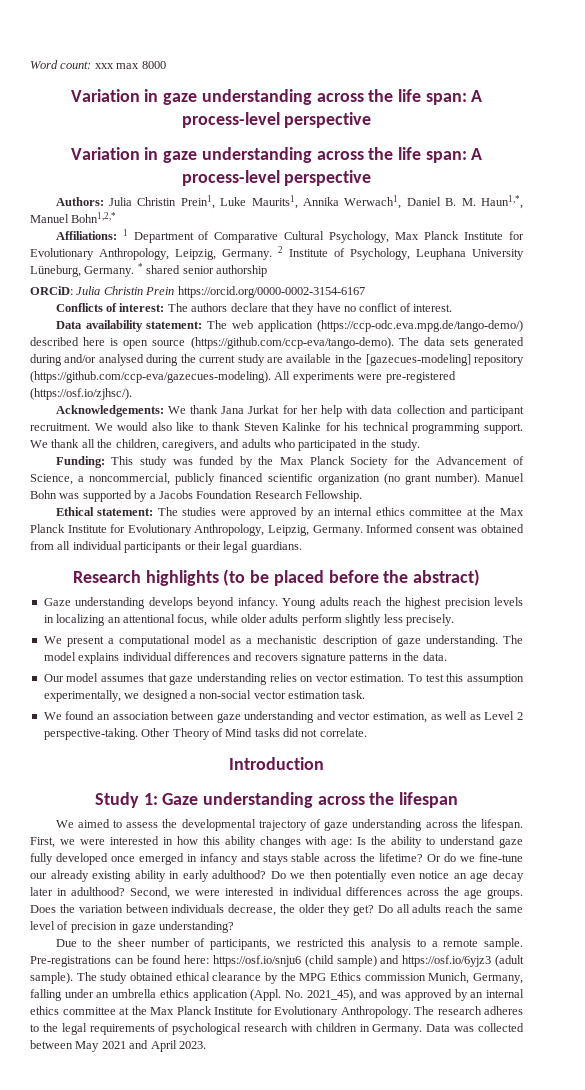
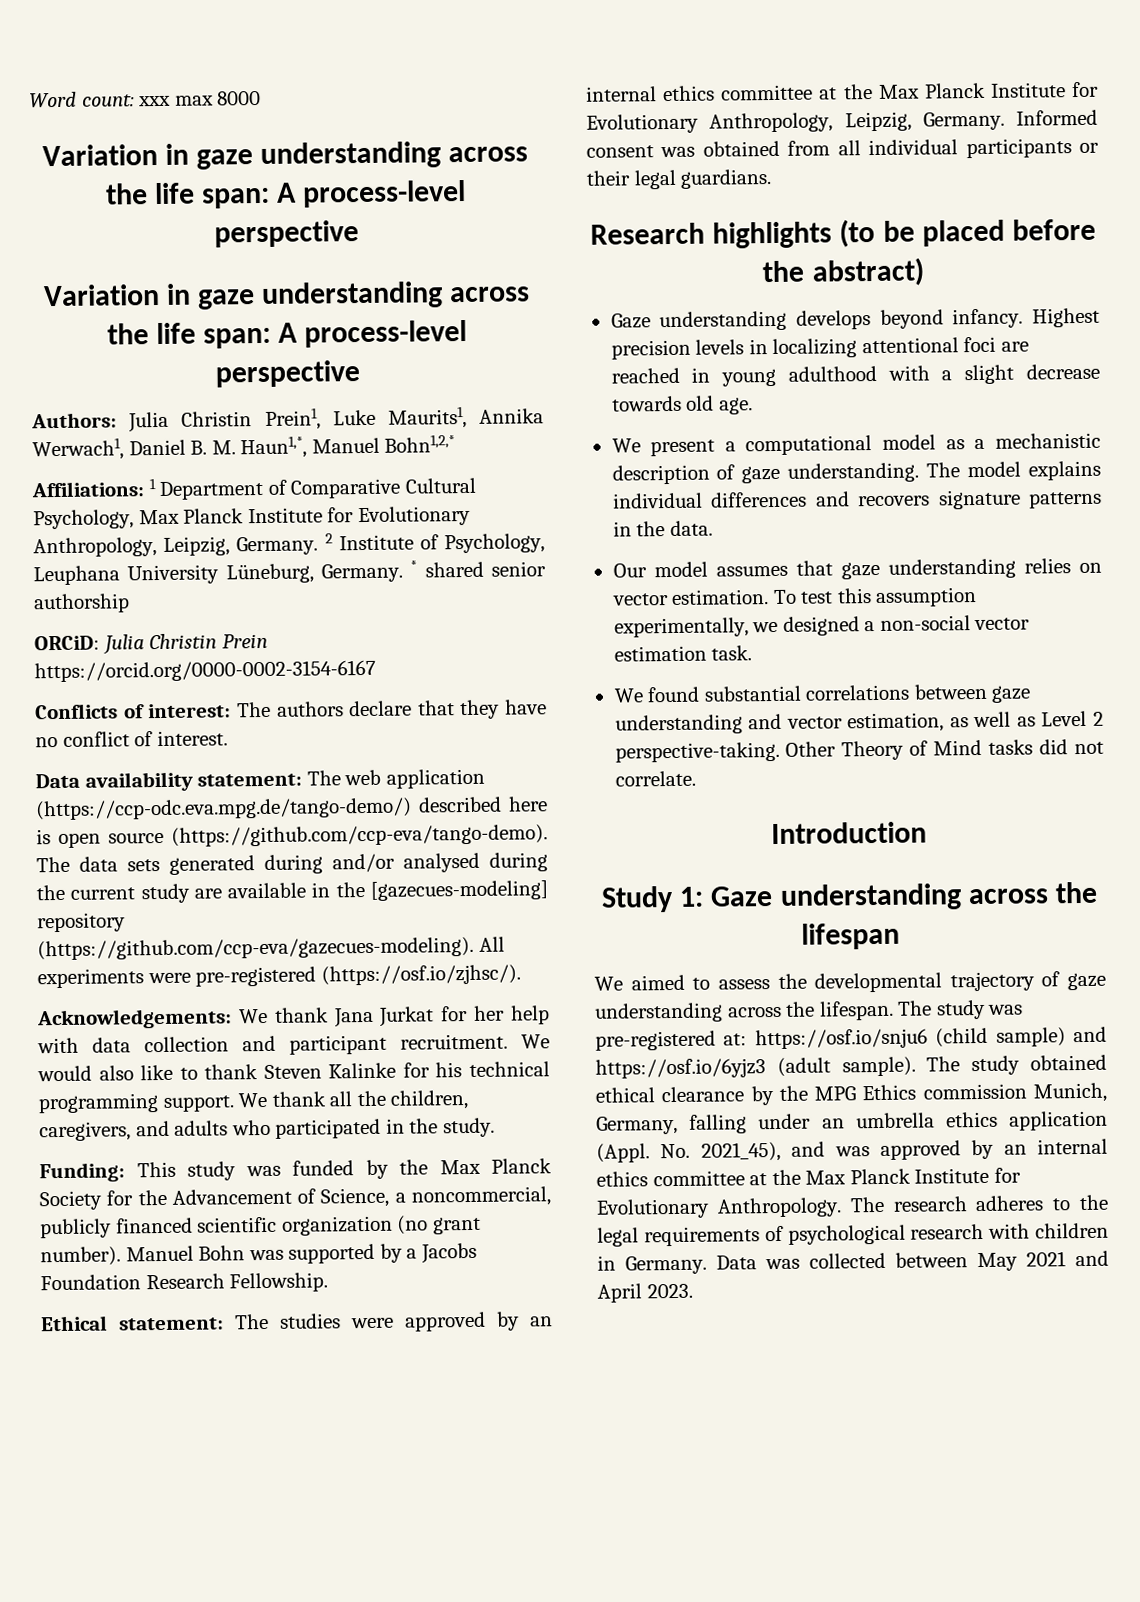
[282,597,524,609] [43,614,454,626] Young adults reach the highest precision levels in localizing an attentional focus, while older adults perform slightly less precisely. -> [1032,307,1100,328] [610,336,1029,360] [610,363,1100,387] [611,395,753,415] Highest precision levels in localizing attentional foci are reached in young adulthood with a slight decrease towards old age.
[96,712,169,720] an association -> [703,684,911,702] substantial correlations
[30,836,523,848] [30,853,523,865] [30,870,525,882] [30,887,523,899] [30,904,524,916] [30,921,234,933] [55,938,523,950] [30,955,210,967] First, we were interested in how this ability changes with age: Is the ability to understand gaze fully developed once emerged in infancy and stays stable across the lifetime? Or do we fine-tune our already existing ability in early adulthood? Do we then potentially even notice an age decay later in adulthood? Second, we were interested in individual differences across the age groups. Does the variation between individuals decrease, the older they get? Do all adults reach the same level of precision in gaze understanding? // Due to the sheer number of participants, we restricted this analysis to a remote sample. Pre-registrations can be found here: -> [897,999,1024,1020] [595,1030,748,1051] The study was pre-registered at:

